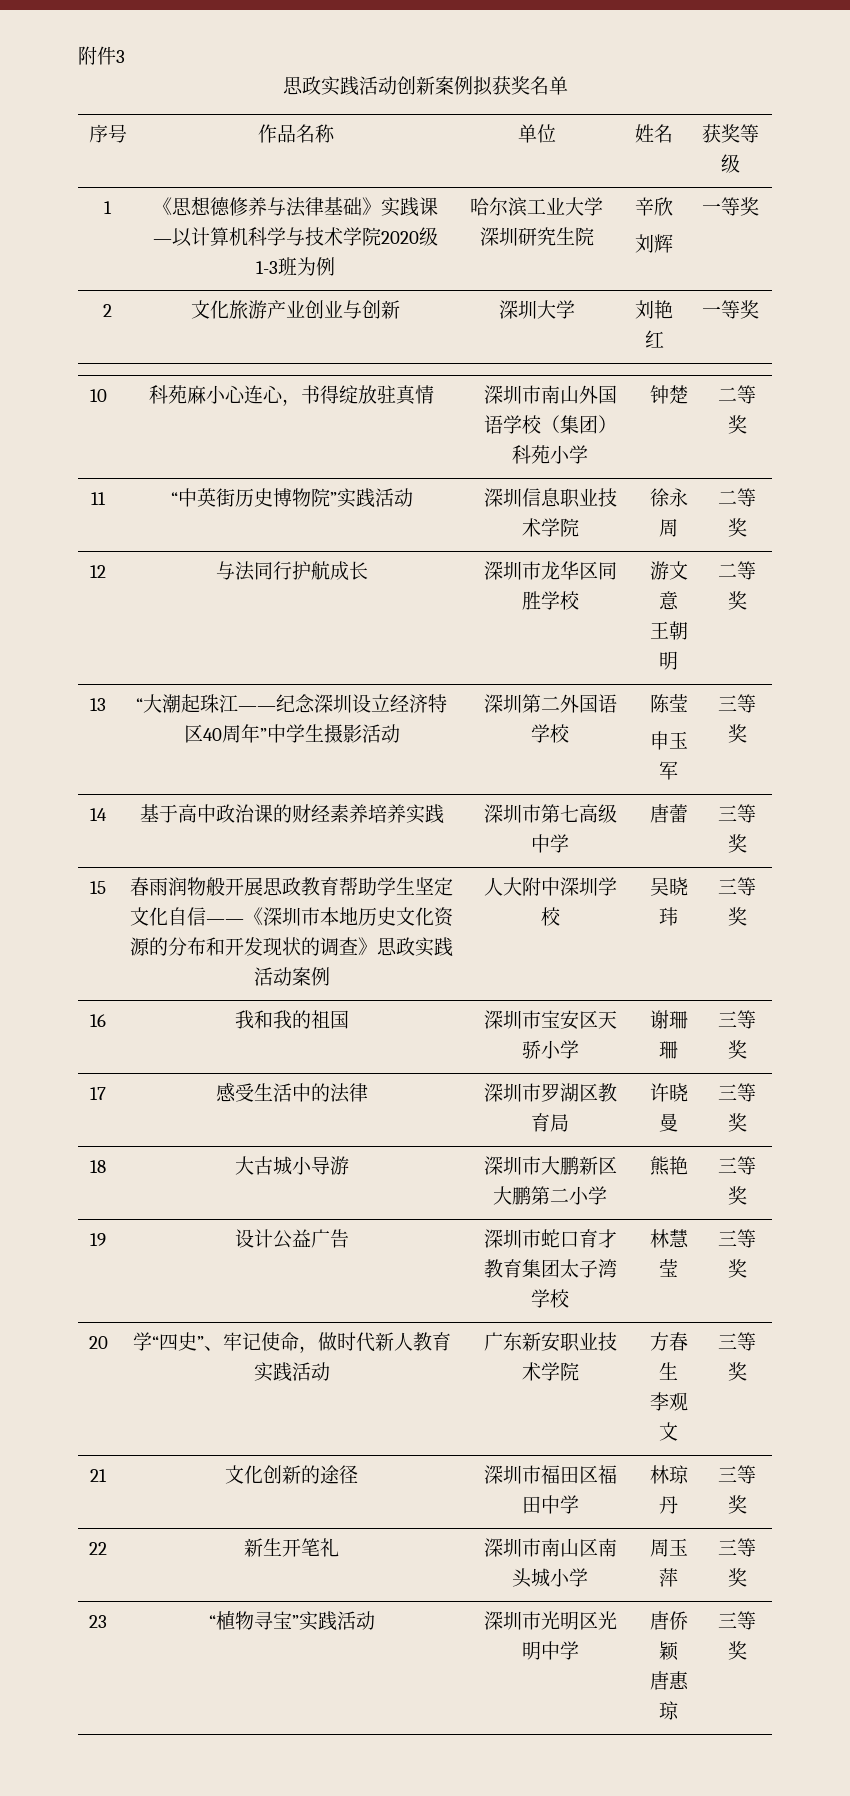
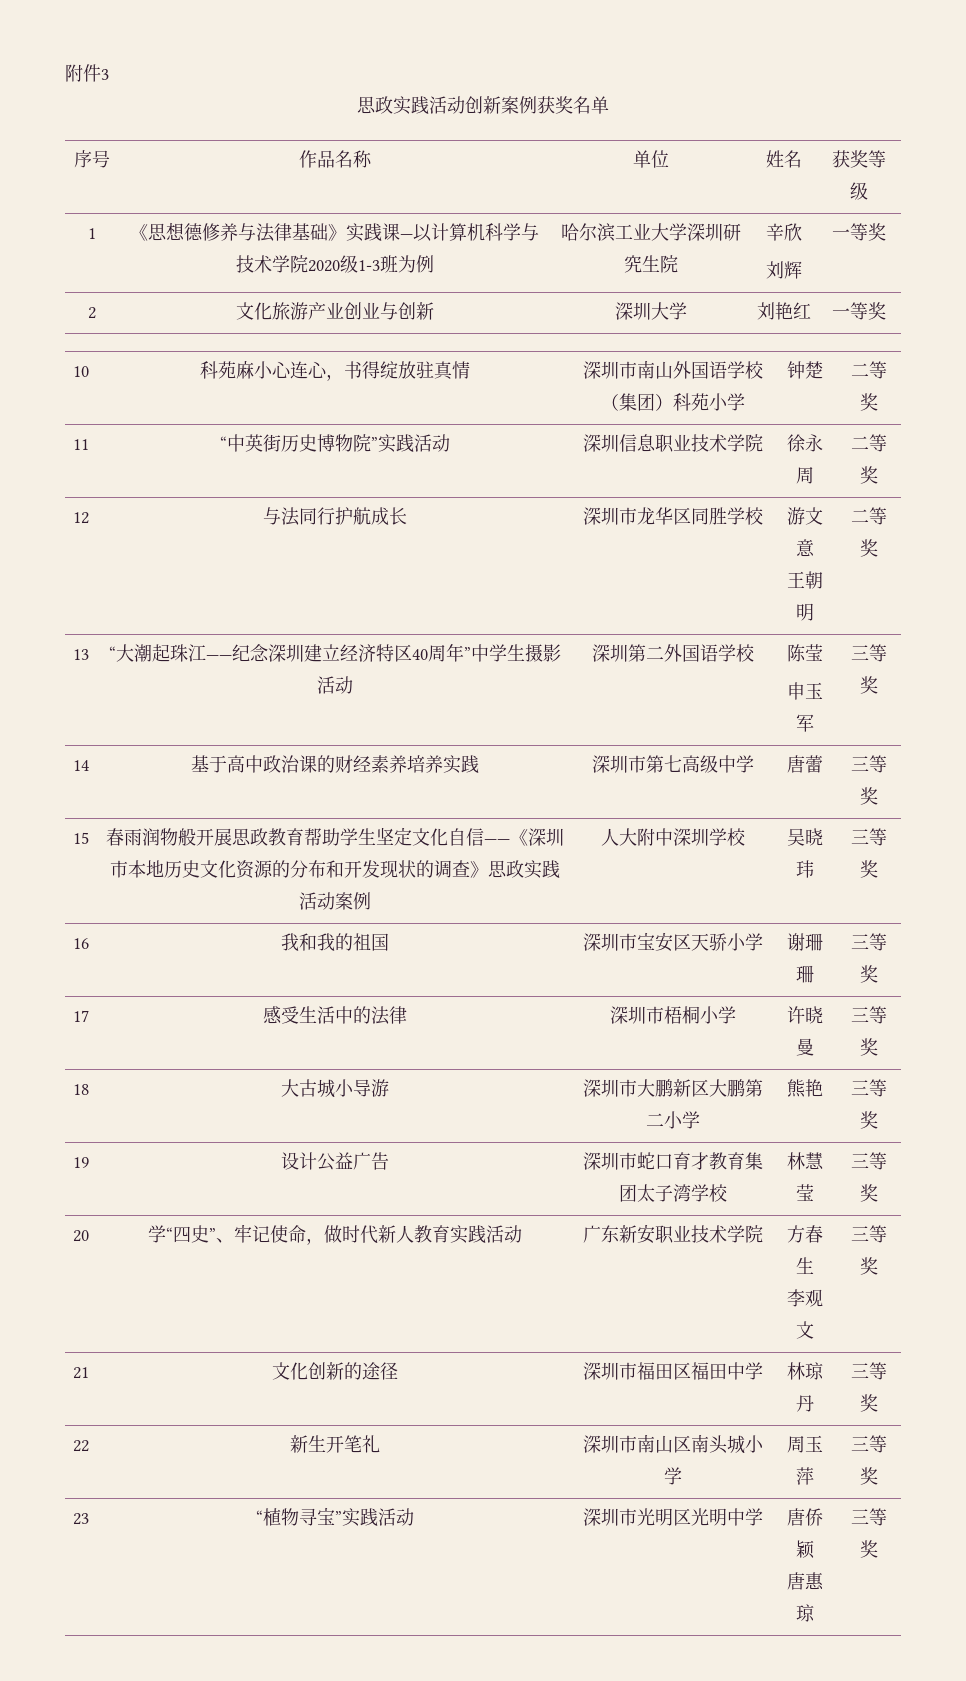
[472,76,493,96] 拟 -> (537, 105) none
[352,694,371,713] 设 -> [304,644,322,662] 建
[540,1083,617,1102] [531,1113,569,1132] 罗湖区教育局 -> [664,1006,737,1024] 梧桐小学

